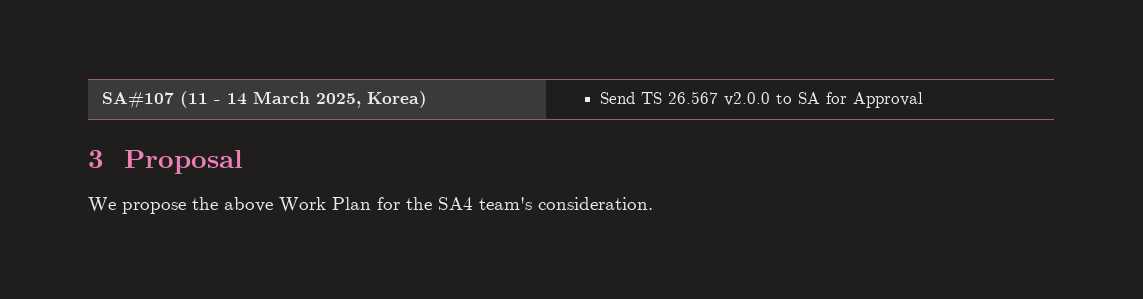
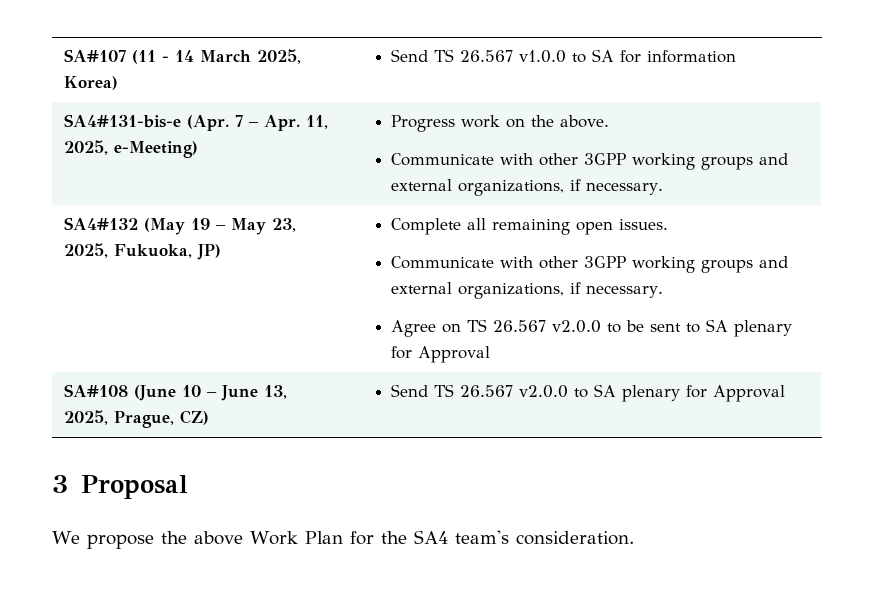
(427, 99) none -> [390,49,736,63] [63,114,328,131] [63,140,198,158] [390,115,609,132] [390,153,788,170] [390,179,663,196] [63,217,296,235] [63,243,221,260] [390,218,668,235] [390,256,788,273] [390,282,663,299] [390,319,792,337] [390,346,490,363] [63,384,287,401] [63,410,209,428] | Send TS 26.567 v1.0.0 to SA for information // SA4#131-bis-e (Apr. 7 – Apr. 11, 2025, e-Meeting) | Progress work on the above. // Communicate with other 3GPP working groups and external organizations, if necessary. // SA4#132 (May 19 – May 23, 2025, Fukuoka, JP) | Complete all remaining open issues. // Communicate with other 3GPP working groups and external organizations, if necessary. // Agree on TS 26.567 v2.0.0 to be sent to SA plenary for Approval // SA#108 (June 10 – June 13, 2025, Prague, CZ)
(821, 98) none -> [621,385,680,402] plenary

